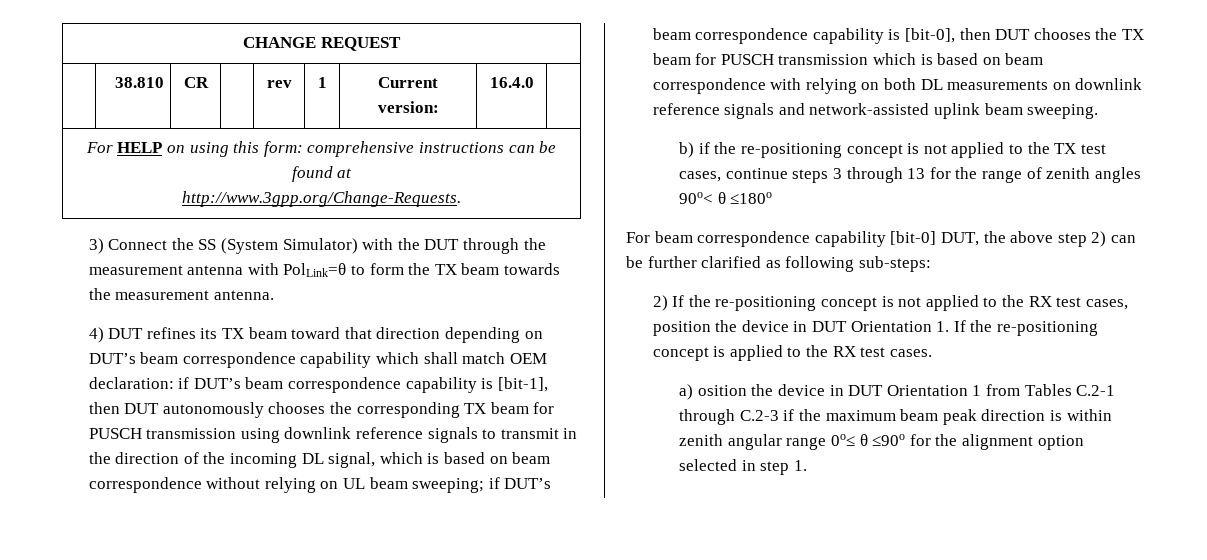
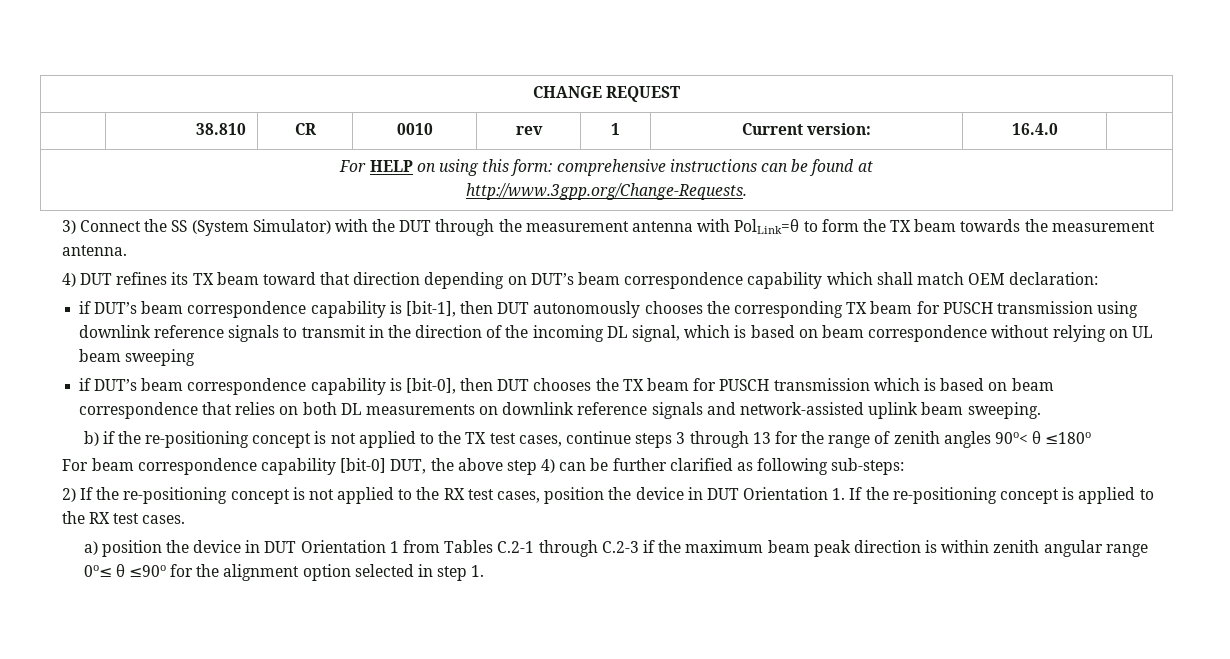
(209, 82) none -> [396,123,433,135] 0010
(174, 383) none -> (1099, 278) //
[412,478,485,493] sweeping; -> [125,349,196,366] sweeping //
[770,78,857,94] with relying -> [202,402,276,415] that relies
[1091,231,1107,247] 2) -> [541,459,556,473] 4)
[697,385,747,396] osition -> [101,540,162,557] position

